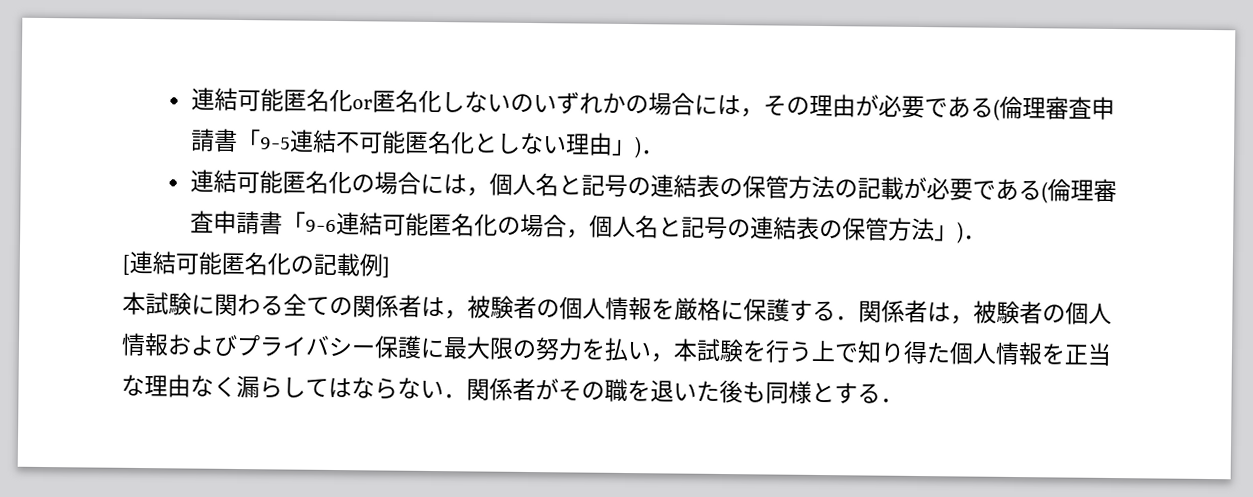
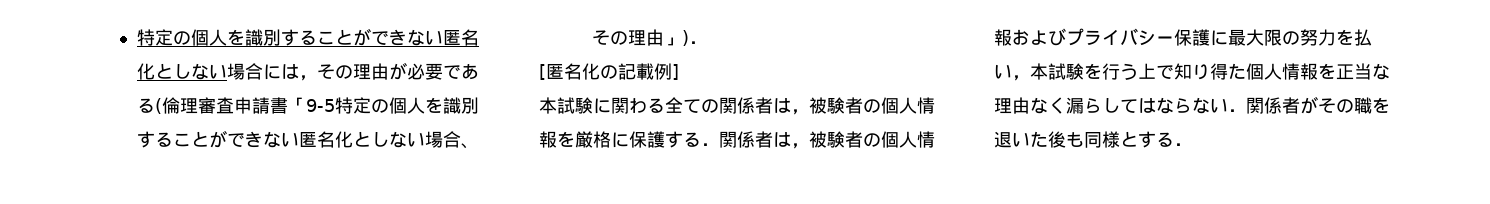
[191,87,650,115] 連結可能匿名化or匿名化しないのいずれかの -> [136,28,479,46] [136,63,227,80] 特定の個人を識別することができない匿名化としない
[289,129,568,155] 連結不可能匿名化としない -> [334,97,479,114] [136,130,479,149] [591,30,628,45] 特定の個人を識別することができない匿名化としない場合、その
[190,169,1118,204] [190,210,988,244] // 連結可能匿名化の場合には，個人名と記号の連結表の保管方法の記載が必要である(倫理審査申請書「9-6連結可能匿名化の場合，個人名と記号の連結表の保管方法」)． -> (707, 42) none
[129,250,222,275] 連結可能 -> (546, 72) none

